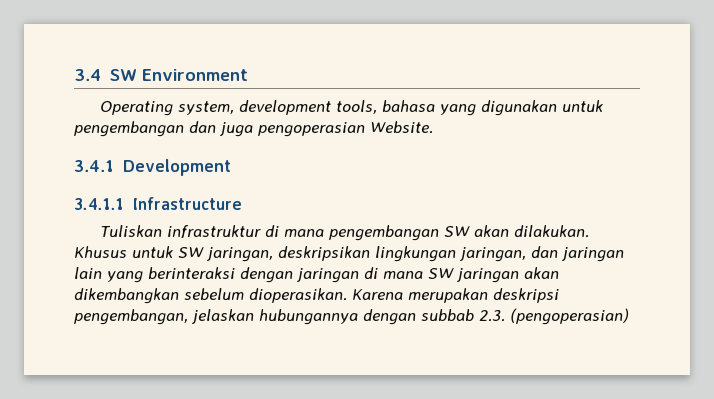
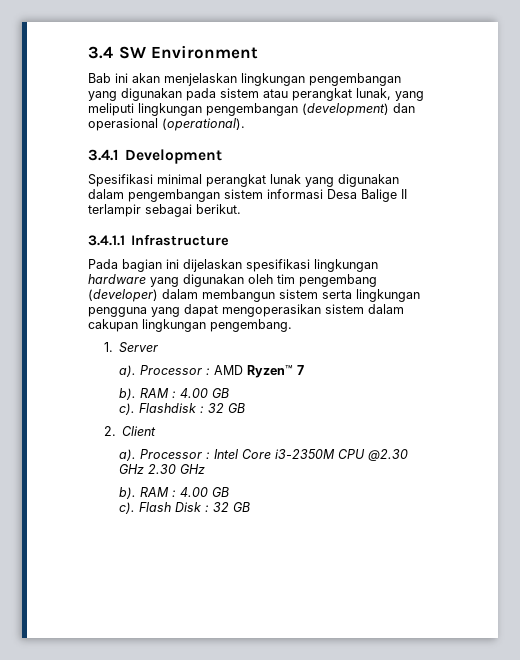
[100,100,604,116] [74,121,433,137] [74,159,231,176] [74,197,242,210] [100,225,590,241] [74,246,624,262] [74,267,559,283] [74,288,559,304] [74,308,629,325] Operating system, development tools, bahasa yang digunakan untuk pengembangan dan juga pengoperasian Website. // 3.4.1 Development // 3.4.1.1 Infrastructure // Tuliskan infrastruktur di mana pengembangan SW akan dilakukan. Khusus untuk SW jaringan, deskripsikan lingkungan jaringan, dan jaringan lain yang berinteraksi dengan jaringan di mana SW jaringan akan dikembangkan sebelum dioperasikan. Karena merupakan deskripsi pengembangan, jelaskan hubungannya dengan subbab 2.3. (pengoperasian) -> [88,73,401,86] [88,88,424,101] [88,103,415,116] [88,118,245,131] [88,149,223,164] [88,174,399,187] [88,189,407,202] [88,204,241,217] [88,234,230,246] [88,259,378,272] [88,274,377,287] [88,289,420,302] [88,304,404,317] [88,319,292,332] [103,342,158,353] [118,365,304,378] [118,388,229,400] [118,403,245,415] [103,426,156,436] [118,449,408,461] [118,464,205,474] [118,487,229,499] [118,502,250,514] Bab ini akan menjelaskan lingkungan pengembangan yang digunakan pada sistem atau perangkat lunak, yang meliputi lingkungan pengembangan (development) dan operasional (operational). // 3.4.1 Development // Spesifikasi minimal perangkat lunak yang digunakan dalam pengembangan sistem informasi Desa Balige II terlampir sebagai berikut. // 3.4.1.1 Infrastructure // Pada bagian ini dijelaskan spesifikasi lingkungan hardware yang digunakan oleh tim pengembang (developer) dalam membangun sistem serta lingkungan pengguna yang dapat mengoperasikan sistem dalam cakupan lingkungan pengembang. // 1. Server // a). Processor : AMD Ryzen™ 7 // b). RAM : 4.00 GB // c). Flashdisk : 32 GB // 2. Client // a). Processor : Intel Core i3-2350M CPU @2.30 GHz 2.30 GHz // b). RAM : 4.00 GB // c). Flash Disk : 32 GB

